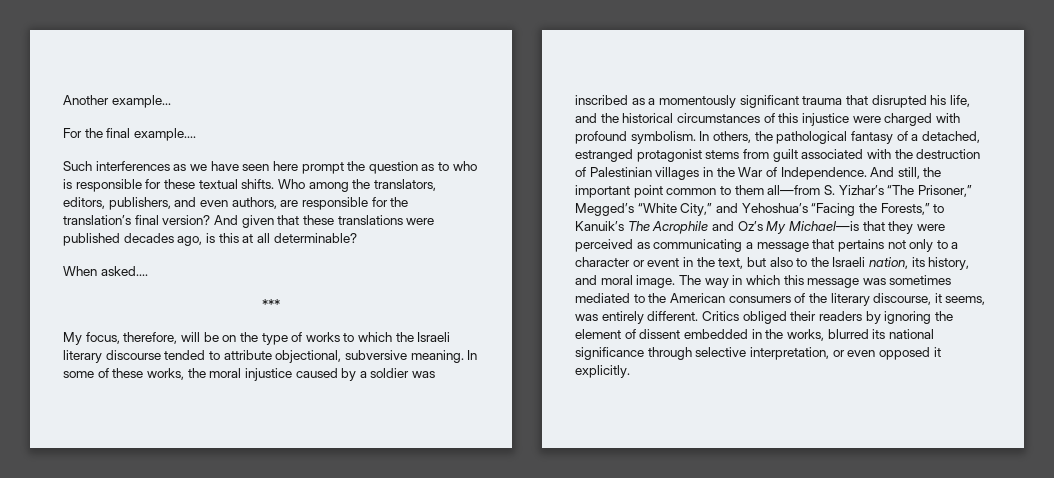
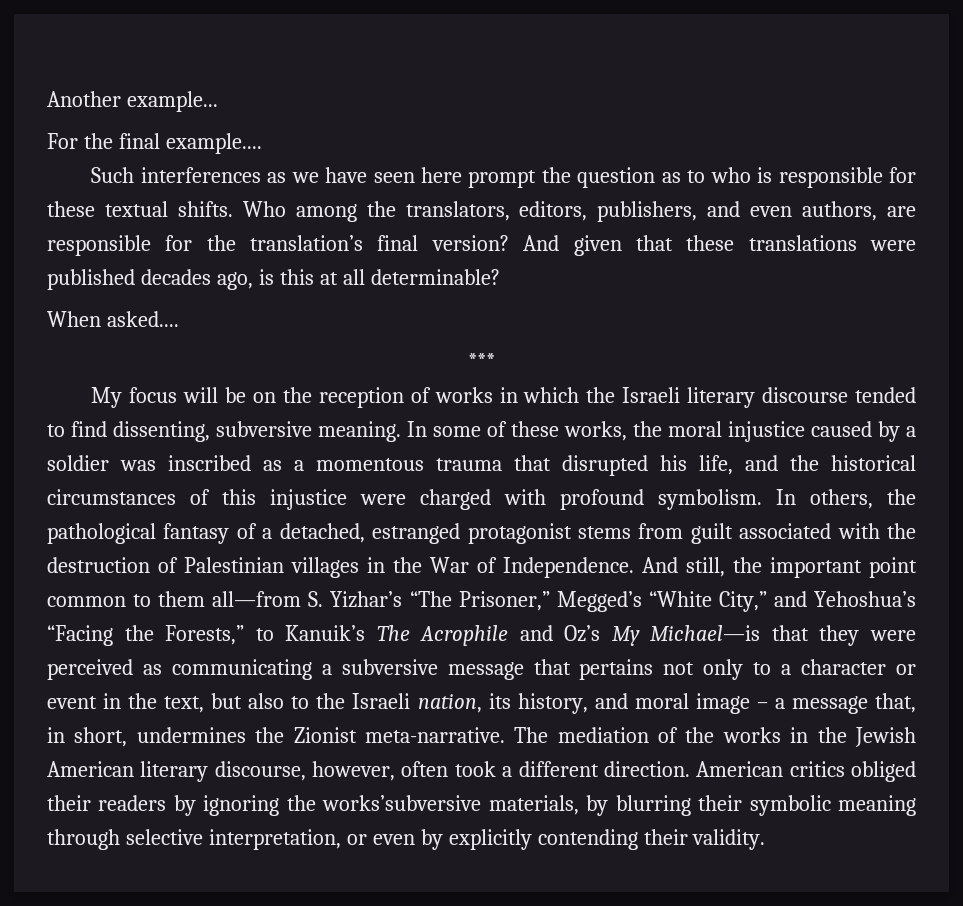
[85,332,178,344] focus, therefore, -> [129,387,178,403] focus
[261,333,288,345] type -> [318,387,404,408] reception
[343,333,355,342] to -> [499,387,518,403] in
[223,350,342,363] attribute objectional, -> [71,421,210,442] find dissenting,
[658,95,799,108] momentously significant -> [316,458,424,471] momentous
(753, 245) none -> [341,659,438,675] subversive
[636,275,952,288] [575,293,986,306] [575,311,739,324] image. The way in which this message was sometimes mediated to the American consumers of the literary discourse, it seems, was entirely different. Critics -> [695,693,916,714] [47,727,916,747] [47,761,845,782] image – a message that, in short, undermines the Zionist meta-narrative. The mediation of the works in the Jewish American literary discourse, however, often took a different direction. American critics
[575,329,934,341] [575,347,644,360] element of dissent embedded in the works, blurred its national significance -> [322,795,917,816] works’subversive materials, by blurring their symbolic meaning
[878,347,941,360] [575,365,630,378] opposed it explicitly. -> [420,829,766,850] by explicitly contending their validity.

